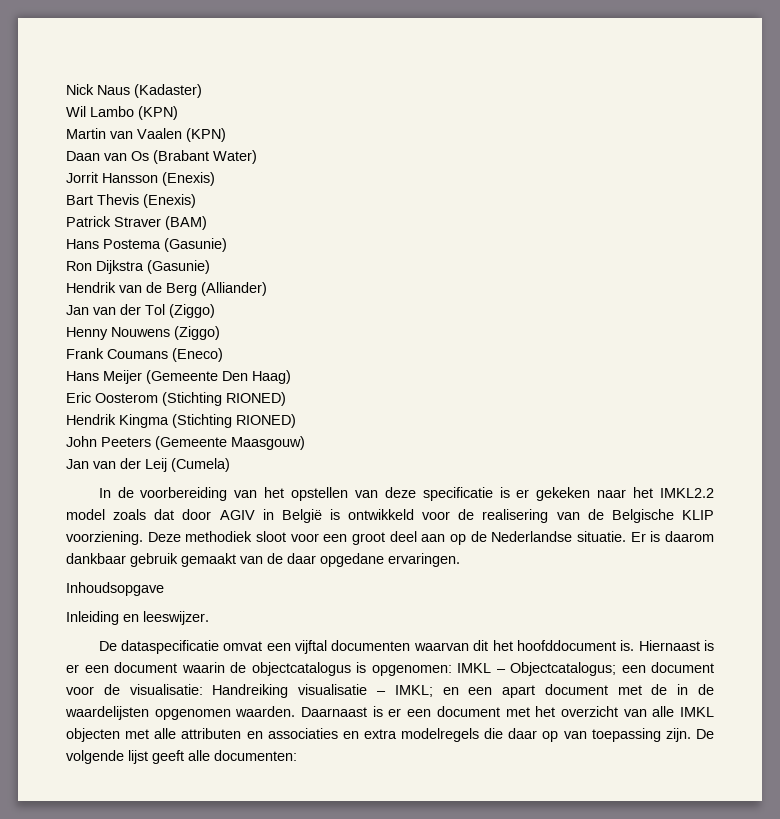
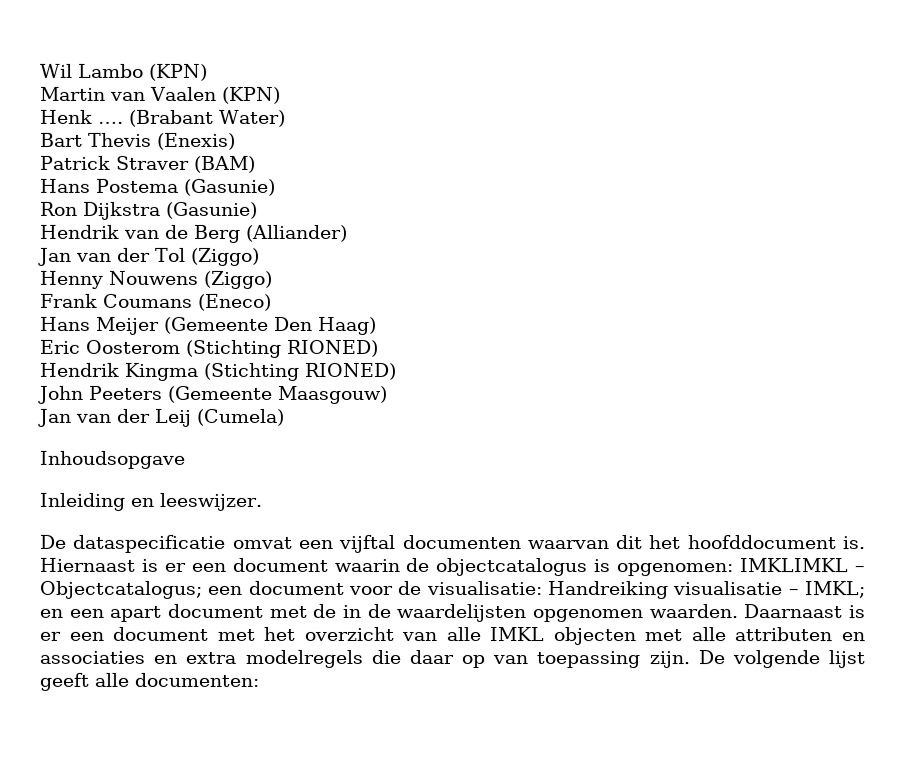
[66,84,202,98] Nick Naus (Kadaster) // -> (40, 70) none
[66,151,149,161] Daan van Os -> [40,109,124,124] Henk ….
[66,172,215,186] // Jorrit Hansson (Enexis) -> (286, 118) none
[98,487,714,501] [66,509,714,523] [66,531,714,545] [66,553,460,567] // In de voorbereiding van het opstellen van deze specificatie is er gekeken naar het IMKL2.2 model zoals dat door AGIV in België is ontwikkeld voor de realisering van de Belgische KLIP voorziening. Deze methodiek sloot voor een groot deel aan op de Nederlandse situatie. Er is daarom dankbaar gebruik gemaakt van de daar opgedane ervaringen. -> (284, 417) none
[457,663,491,673] IMKL -> [739,558,849,573] IMKLIMKL

